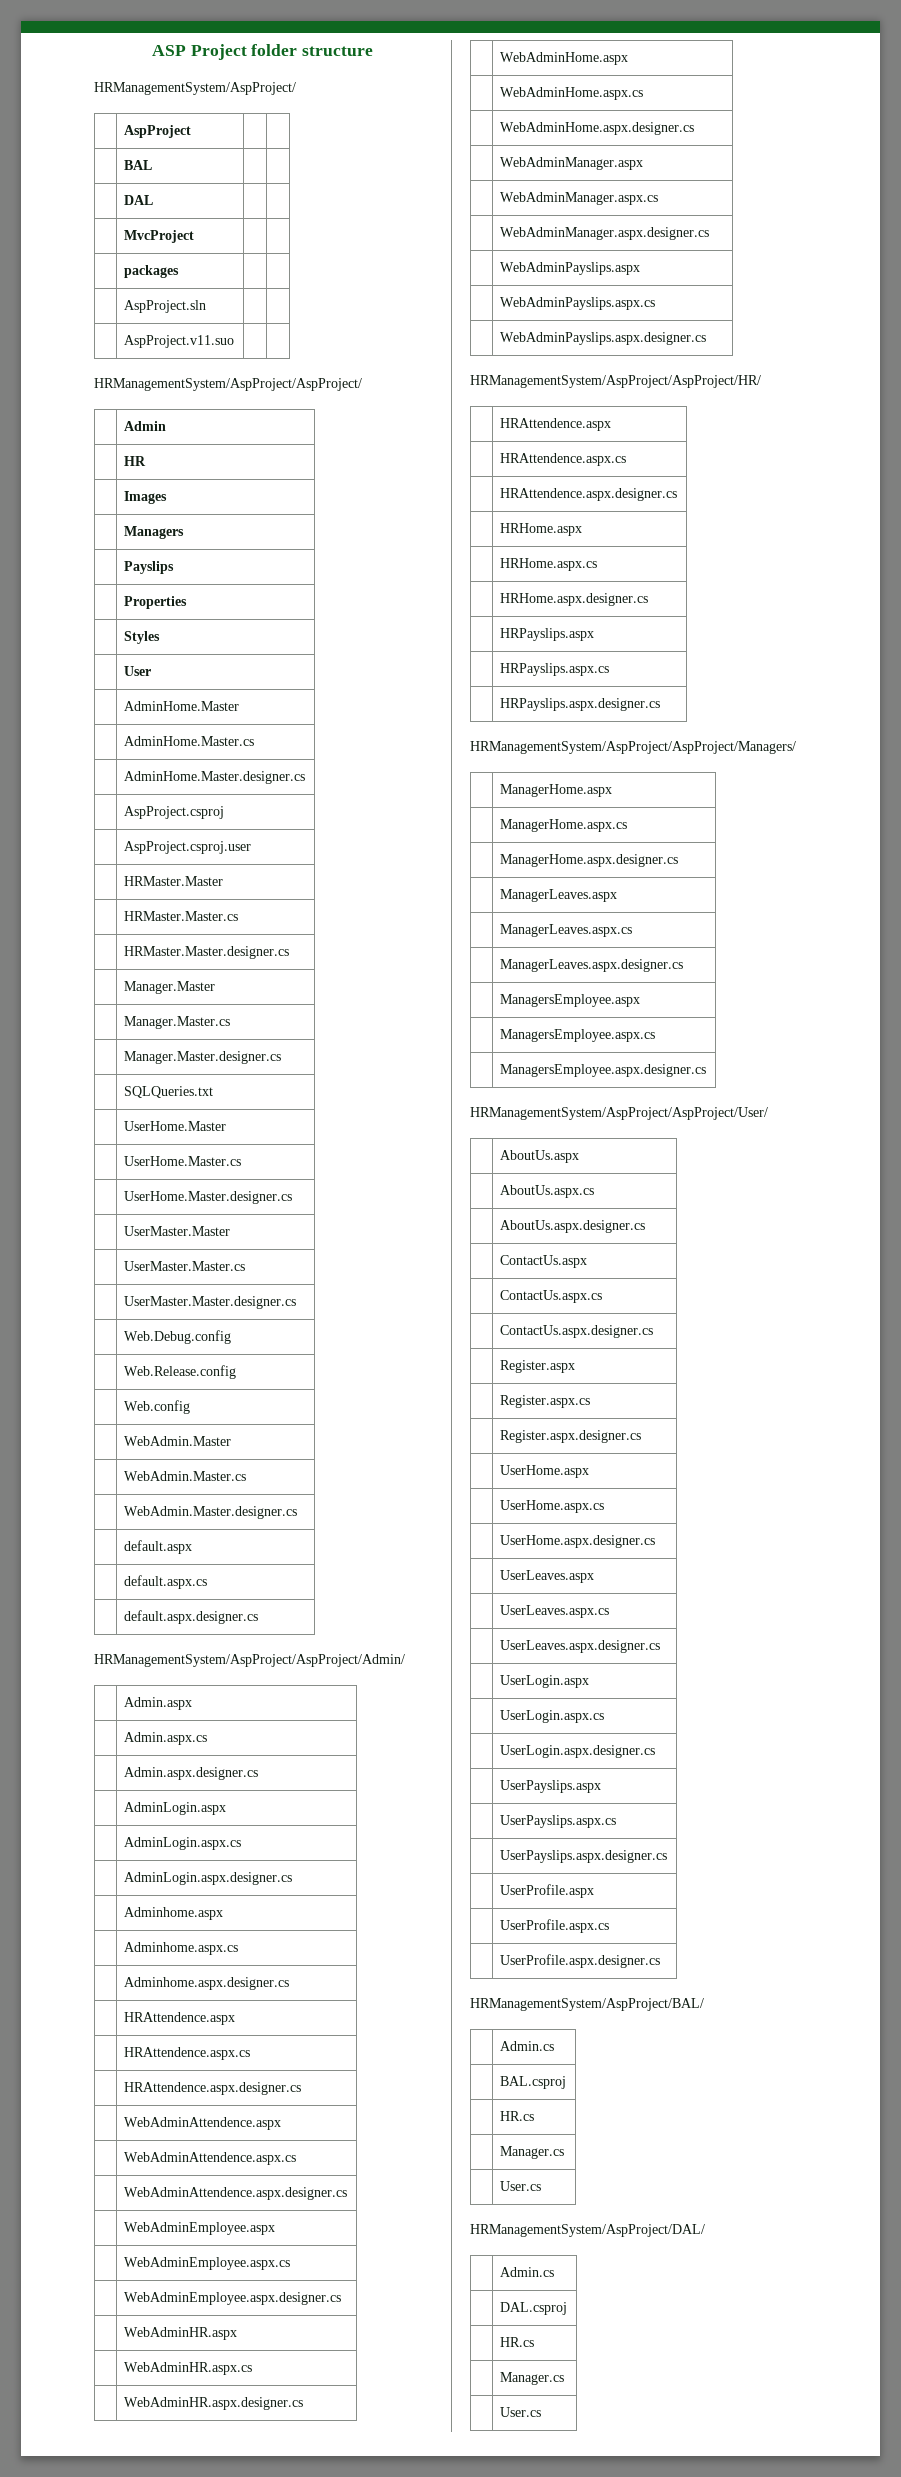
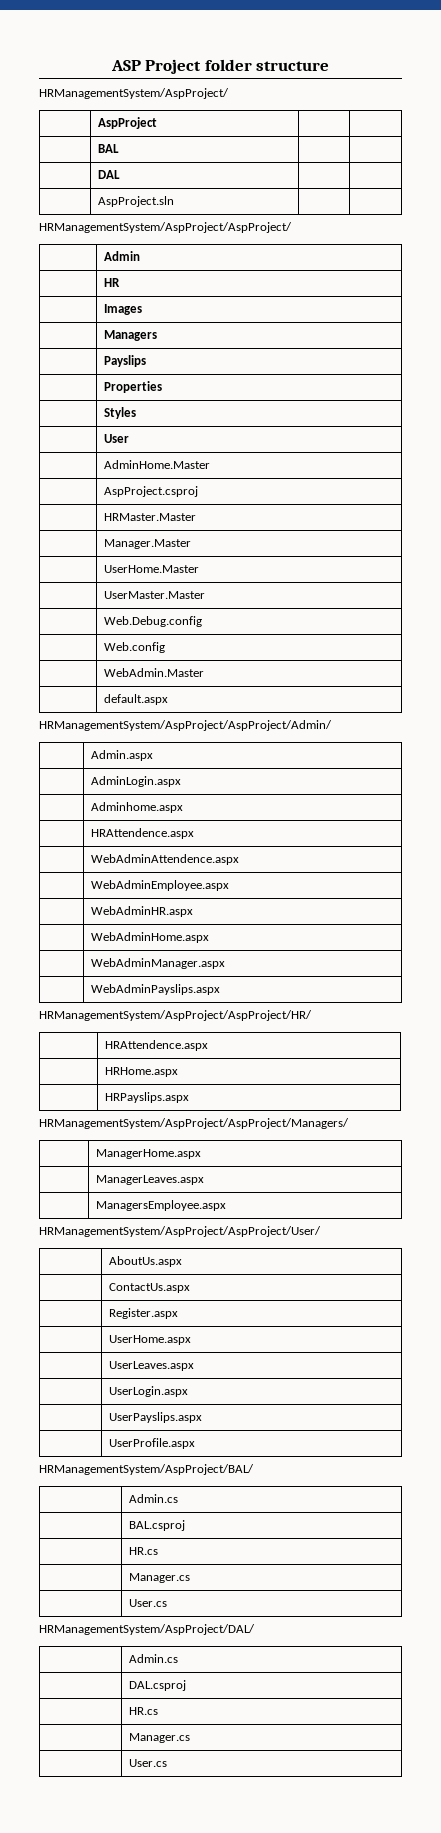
[123,230,194,243] [123,265,179,278] // | MvcProject | | // | packages | | -> (121, 174) none
[123,335,234,348] // | AspProject.v11.suo | | -> (175, 201) none
[123,736,254,746] [123,771,305,784] // | AdminHome.Master.cs // | AdminHome.Master.designer.cs -> (211, 464) none
[123,841,251,854] // | AspProject.csproj.user -> (199, 491) none
[123,911,238,921] [123,946,289,959] // | HRMaster.Master.cs // | HRMaster.Master.designer.cs -> (197, 517) none
[123,1016,230,1029] [123,1051,281,1064] [123,1086,213,1098] // | Manager.Master.cs // | Manager.Master.designer.cs // | SQLQueries.txt -> (192, 544) none
[123,1156,241,1166] [123,1191,292,1204] // | UserHome.Master.cs // | UserHome.Master.designer.cs -> (200, 569) none
[123,1261,245,1271] [123,1296,296,1309] // | UserMaster.Master.cs // | UserMaster.Master.designer.cs -> (206, 595) none
[123,1365,236,1379] // | Web.Release.config -> (203, 621) none
[123,1471,246,1481] [123,1506,297,1519] // | WebAdmin.Master.cs // | WebAdmin.Master.designer.cs -> (205, 672) none
[123,1575,207,1589] [123,1610,258,1624] // | default.aspx.cs // | default.aspx.designer.cs -> (169, 699) none
[123,1732,207,1745] [123,1767,258,1780] // | Admin.aspx.cs // | Admin.aspx.designer.cs -> (154, 755) none
[123,1837,241,1850] [123,1872,292,1885] // | AdminLogin.aspx.cs // | AdminLogin.aspx.designer.cs -> (182, 781) none
[123,1942,238,1955] [123,1977,289,1990] [123,2012,235,2025] [123,2047,250,2060] [123,2082,301,2095] // | Adminhome.aspx.cs // | Adminhome.aspx.designer.cs // | HRAttendence.aspx // | HRAttendence.aspx.cs // | HRAttendence.aspx.designer.cs -> [91,828,195,839] // | HRAttendence.aspx
[123,2152,296,2165] [123,2187,347,2200] // | WebAdminAttendence.aspx.cs // | WebAdminAttendence.aspx.designer.cs -> (240, 859) none
[123,2257,290,2270] [123,2292,341,2305] // | WebAdminEmployee.aspx.cs // | WebAdminEmployee.aspx.designer.cs -> (230, 885) none
[123,2362,252,2375] [123,2397,303,2410] // | WebAdminHR.aspx.cs // | WebAdminHR.aspx.designer.cs -> (194, 911) none
[499,87,643,100] [499,122,694,135] // | WebAdminHome.aspx.cs // | WebAdminHome.aspx.designer.cs -> (210, 937) none
[499,192,658,205] [499,227,709,240] // | WebAdminManager.aspx.cs // | WebAdminManager.aspx.designer.cs -> (226, 963) none
[499,297,655,310] [499,332,706,345] // | WebAdminPayslips.aspx.cs // | WebAdminPayslips.aspx.designer.cs -> (221, 989) none
[499,453,626,466] [499,488,677,501] // | HRAttendence.aspx.cs // | HRAttendence.aspx.designer.cs -> (209, 1045) none
[499,558,597,571] [499,593,648,606] // | HRHome.aspx.cs // | HRHome.aspx.designer.cs -> (179, 1072) none
[499,663,609,676] [499,698,660,711] // | HRPayslips.aspx.cs // | HRPayslips.aspx.designer.cs -> (190, 1097) none
[499,819,627,832] [499,854,678,867] // | ManagerHome.aspx.cs // | ManagerHome.aspx.designer.cs -> (202, 1154) none
[499,924,632,937] [499,959,683,972] // | ManagerLeaves.aspx.cs // | ManagerLeaves.aspx.designer.cs -> (205, 1180) none
[499,1029,655,1042] [499,1064,706,1077] // | ManagersEmployee.aspx.cs // | ManagersEmployee.aspx.designer.cs -> (227, 1205) none
[499,1185,594,1198] [499,1220,645,1233] // | AboutUs.aspx.cs // | AboutUs.aspx.designer.cs -> (183, 1261) none
[499,1290,602,1303] [499,1325,653,1338] // | ContactUs.aspx.cs // | ContactUs.aspx.designer.cs -> (191, 1288) none
[499,1395,590,1408] [499,1430,641,1443] // | Register.aspx.cs // | Register.aspx.designer.cs -> (179, 1313) none
[499,1500,604,1513] [499,1535,655,1548] // | UserHome.aspx.cs // | UserHome.aspx.designer.cs -> (192, 1340) none
[499,1605,609,1618] [499,1640,660,1653] // | UserLeaves.aspx.cs // | UserLeaves.aspx.designer.cs -> (195, 1366) none
[499,1710,604,1723] [499,1745,655,1758] // | UserLogin.aspx.cs // | UserLogin.aspx.designer.cs -> (189, 1391) none
[499,1815,616,1828] [499,1850,667,1863] // | UserPayslips.aspx.cs // | UserPayslips.aspx.designer.cs -> (203, 1417) none
[499,1919,609,1933] [499,1954,660,1968] // | UserProfile.aspx.cs // | UserProfile.aspx.designer.cs -> (196, 1443) none

